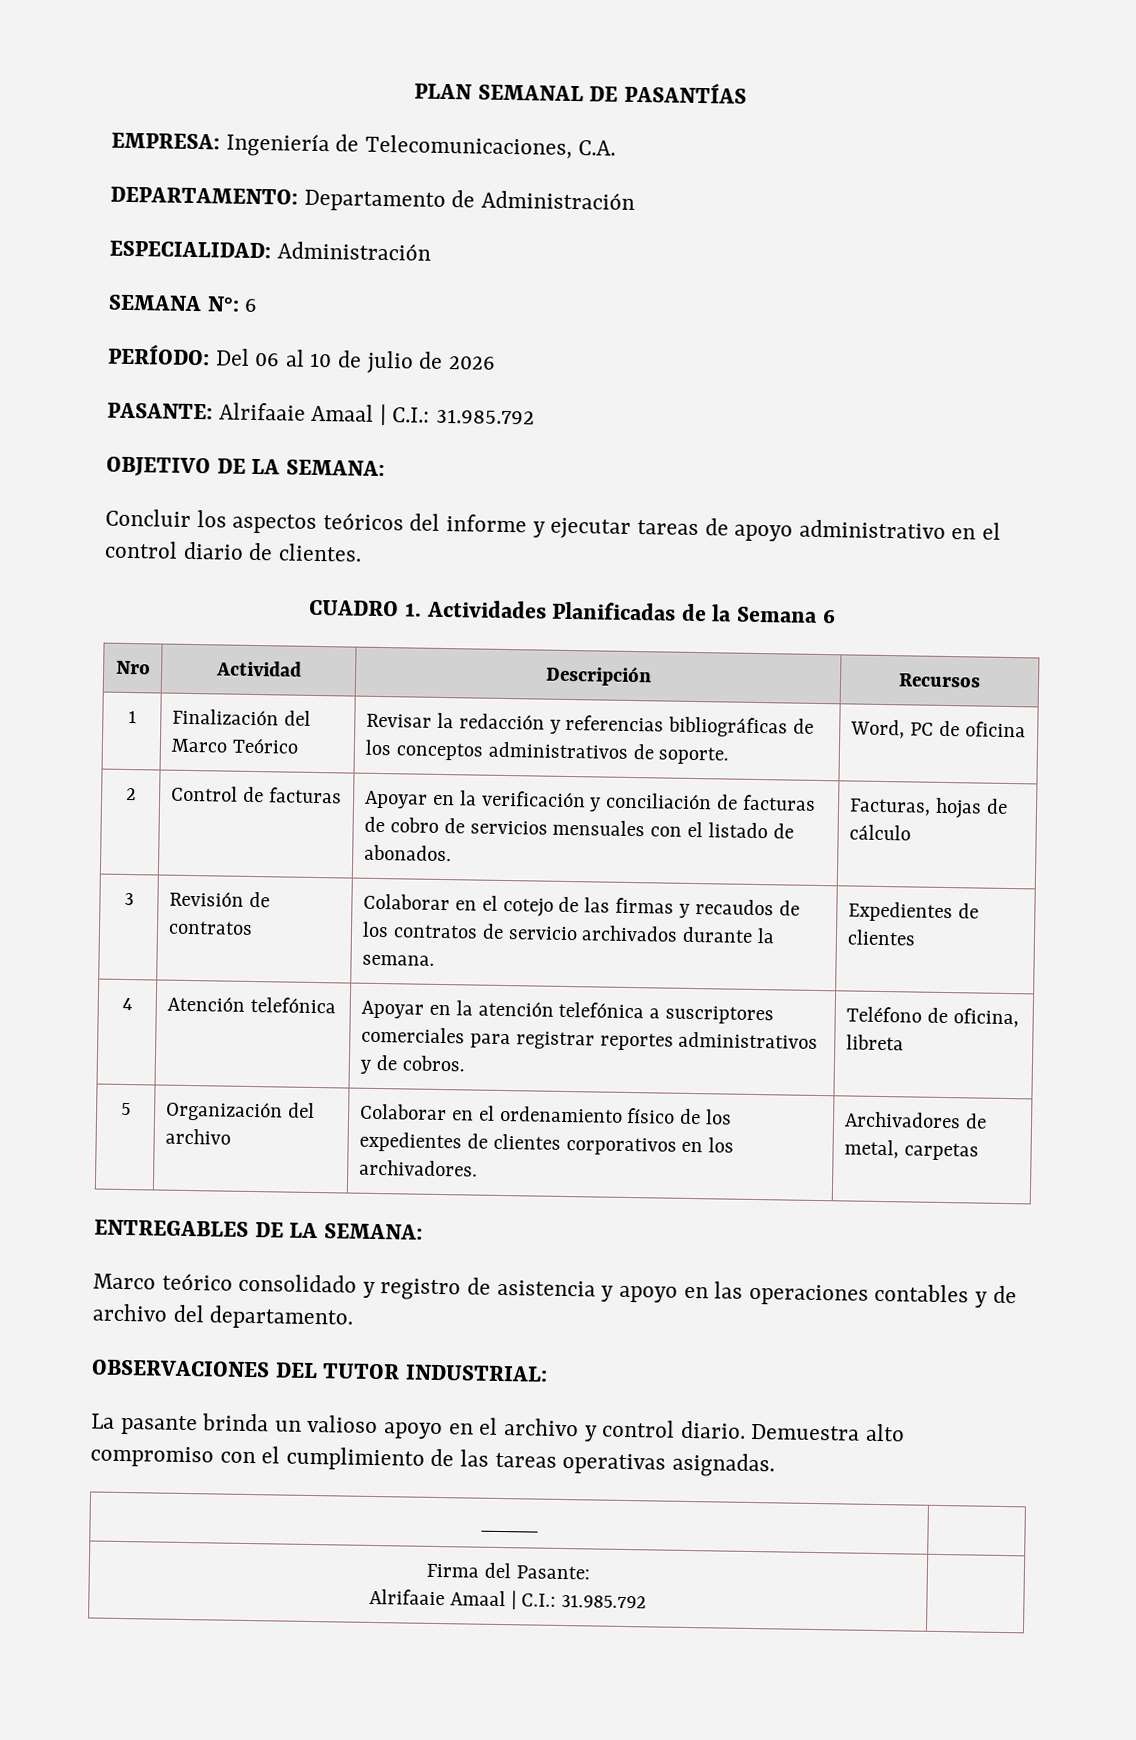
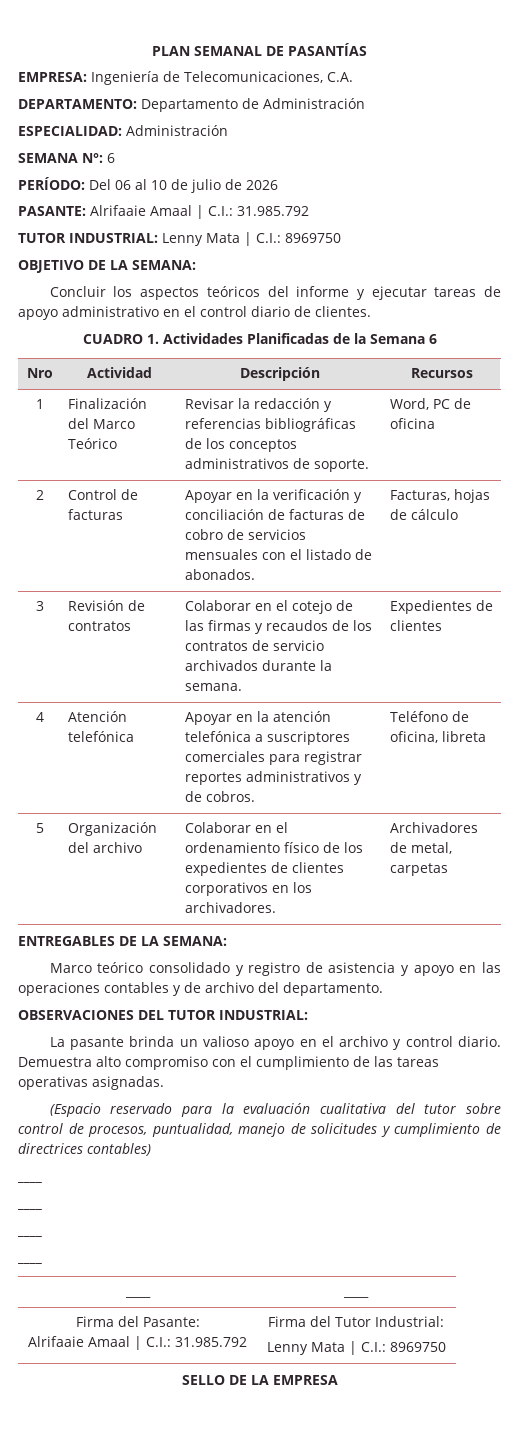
(536, 416) none -> [18,232,341,246] // TUTOR INDUSTRIAL: Lenny Mata | C.I.: 8969750
(775, 1465) none -> [49,1103,502,1117] [18,1123,501,1137] [18,1143,151,1156] [17,1181,42,1183] [17,1208,42,1210] [17,1235,42,1237] [17,1262,42,1264] // (Espacio reservado para la evaluación cualitativa del tutor sobre control de procesos, puntualidad, manejo de solicitudes y cumplimiento de directrices contables) // ____ // ____ // ____ // ____
(539, 1530) none -> [343,1296,369,1298] ____
(648, 1601) none -> [268,1316,444,1327] [266,1341,446,1355] [181,1375,338,1385] Firma del Tutor Industrial: // Lenny Mata | C.I.: 8969750 // SELLO DE LA EMPRESA

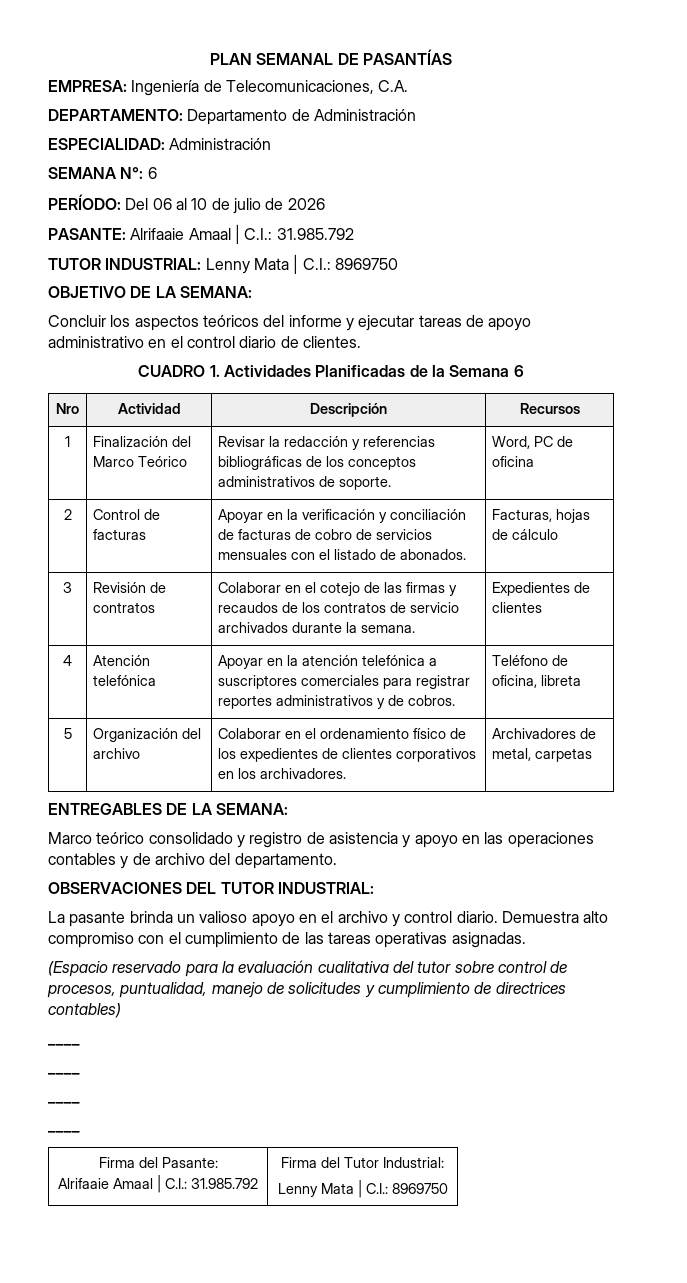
[124,1296,151,1298] [343,1296,369,1298] // ____ | ____ -> (80, 1132) none
[181,1375,338,1385] // SELLO DE LA EMPRESA -> (448, 1188) none

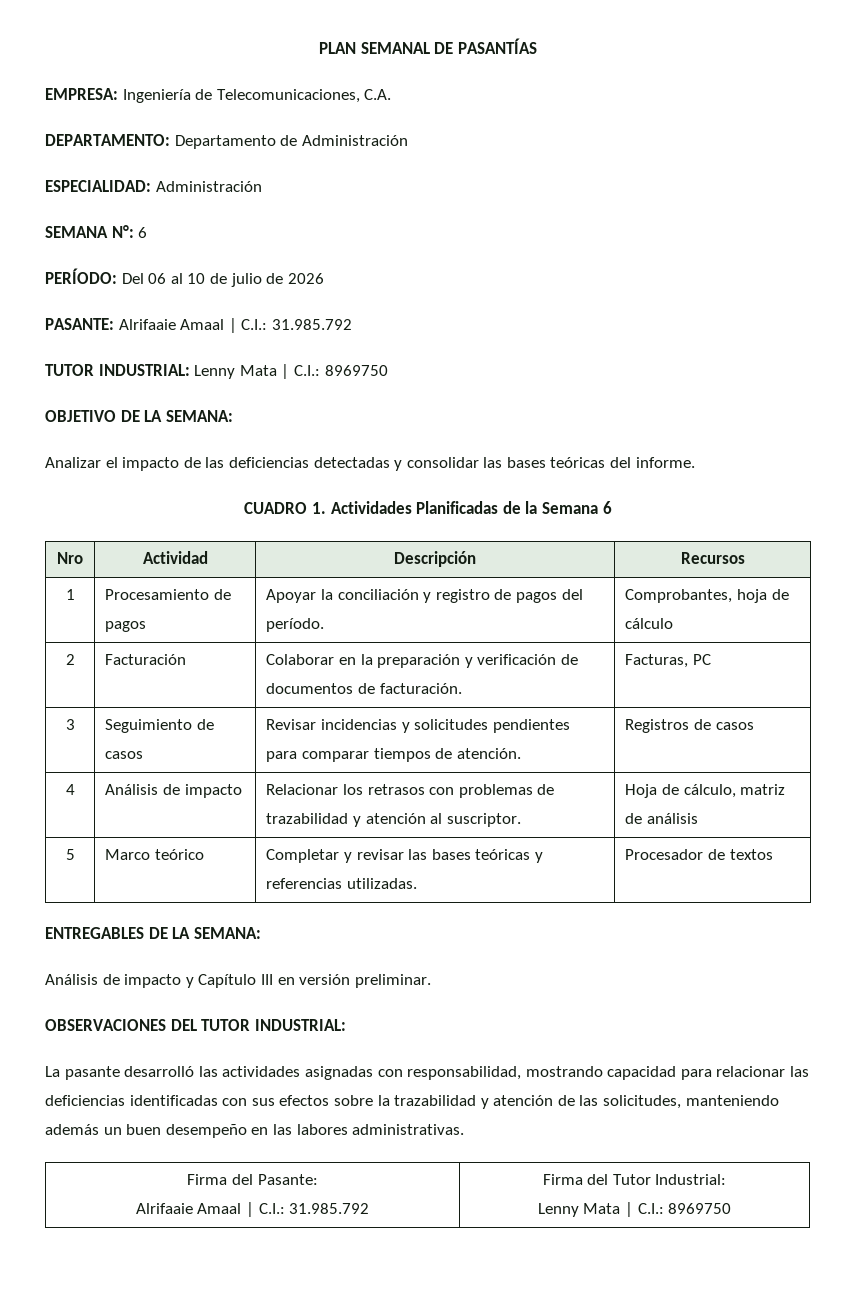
[48,315,532,331] [48,336,361,348] Concluir los aspectos teóricos del informe y ejecutar tareas de apoyo administrativo en el control diario de clientes. -> [45,457,695,471] Analizar el impacto de las deficiencias detectadas y consolidar las bases teóricas del informe.
[93,436,192,447] [93,456,188,467] [218,436,436,450] [218,456,417,470] [218,476,392,490] [492,436,574,449] [492,456,535,467] [63,509,72,520] [93,509,161,520] [93,529,147,540] [218,509,467,523] [218,529,433,540] [218,549,467,560] [492,509,591,523] [492,529,559,540] [63,582,72,593] [93,582,167,593] [93,602,156,613] [218,582,458,596] [218,602,460,613] [218,622,416,633] [492,582,591,596] [492,602,543,613] [63,655,72,666] [93,655,151,666] [93,675,157,686] [218,655,438,669] [218,675,471,689] [218,695,456,709] [492,655,569,666] [492,675,582,688] [63,728,72,739] [93,728,202,742] [93,748,141,759] [218,728,467,739] [218,748,477,762] [218,768,347,779] [492,728,597,739] [492,748,593,762] [48,803,288,815] [48,832,594,848] [48,853,337,869] Finalización del Marco Teórico | Revisar la redacción y referencias bibliográficas de los conceptos administrativos de soporte. | Word, PC de oficina // 2 | Control de facturas | Apoyar en la verificación y conciliación de facturas de cobro de servicios mensuales con el listado de abonados. | Facturas, hojas de cálculo // 3 | Revisión de contratos | Colaborar en el cotejo de las firmas y recaudos de los contratos de servicio archivados durante la semana. | Expedientes de clientes // 4 | Atención telefónica | Apoyar en la atención telefónica a suscriptores comerciales para registrar reportes administrativos y de cobros. | Teléfono de oficina, libreta // 5 | Organización del archivo | Colaborar en el ordenamiento físico de los expedientes de clientes corporativos en los archivadores. | Archivadores de metal, carpetas // ENTREGABLES DE LA SEMANA: // Marco teórico consolidado y registro de asistencia y apoyo en las operaciones contables y de archivo del departamento. -> [105,589,232,600] [105,621,147,632] [266,589,583,603] [266,618,325,632] [625,589,789,603] [625,618,674,629] [65,654,75,665] [105,654,187,665] [266,654,579,668] [266,683,462,694] [625,654,712,668] [65,719,75,730] [105,719,215,733] [105,751,144,759] [266,719,570,733] [266,748,521,762] [625,719,754,733] [65,784,75,795] [105,784,242,798] [266,784,555,798] [266,813,521,827] [625,784,786,798] [625,813,699,824] [65,849,75,860] [105,849,205,860] [266,849,544,863] [266,878,418,889] [625,849,773,860] [45,927,261,939] [45,974,431,988] Procesamiento de pagos | Apoyar la conciliación y registro de pagos del período. | Comprobantes, hoja de cálculo // 2 | Facturación | Colaborar en la preparación y verificación de documentos de facturación. | Facturas, PC // 3 | Seguimiento de casos | Revisar incidencias y solicitudes pendientes para comparar tiempos de atención. | Registros de casos // 4 | Análisis de impacto | Relacionar los retrasos con problemas de trazabilidad y atención al suscriptor. | Hoja de cálculo, matriz de análisis // 5 | Marco teórico | Completar y revisar las bases teóricas y referencias utilizadas. | Procesador de textos // ENTREGABLES DE LA SEMANA: // Análisis de impacto y Capítulo III en versión preliminar.
[129,911,609,927] [48,932,526,948] [48,960,568,977] [47,982,566,998] [48,1003,121,1018] [48,1044,80,1046] [48,1073,80,1075] [48,1102,80,1104] [48,1131,80,1133] brinda un valioso apoyo en el archivo y control diario. Demuestra alto compromiso con el cumplimiento de las tareas operativas asignadas. // (Espacio reservado para la evaluación cualitativa del tutor sobre control de procesos, puntualidad, manejo de solicitudes y cumplimiento de directrices contables) // ____ // ____ // ____ // ____ -> [124,1066,810,1080] [45,1095,779,1109] [45,1124,465,1138] desarrolló las actividades asignadas con responsabilidad, mostrando capacidad para relacionar las deficiencias identificadas con sus efectos sobre la trazabilidad y atención de las solicitudes, manteniendo además un buen desempeño en las labores administrativas.

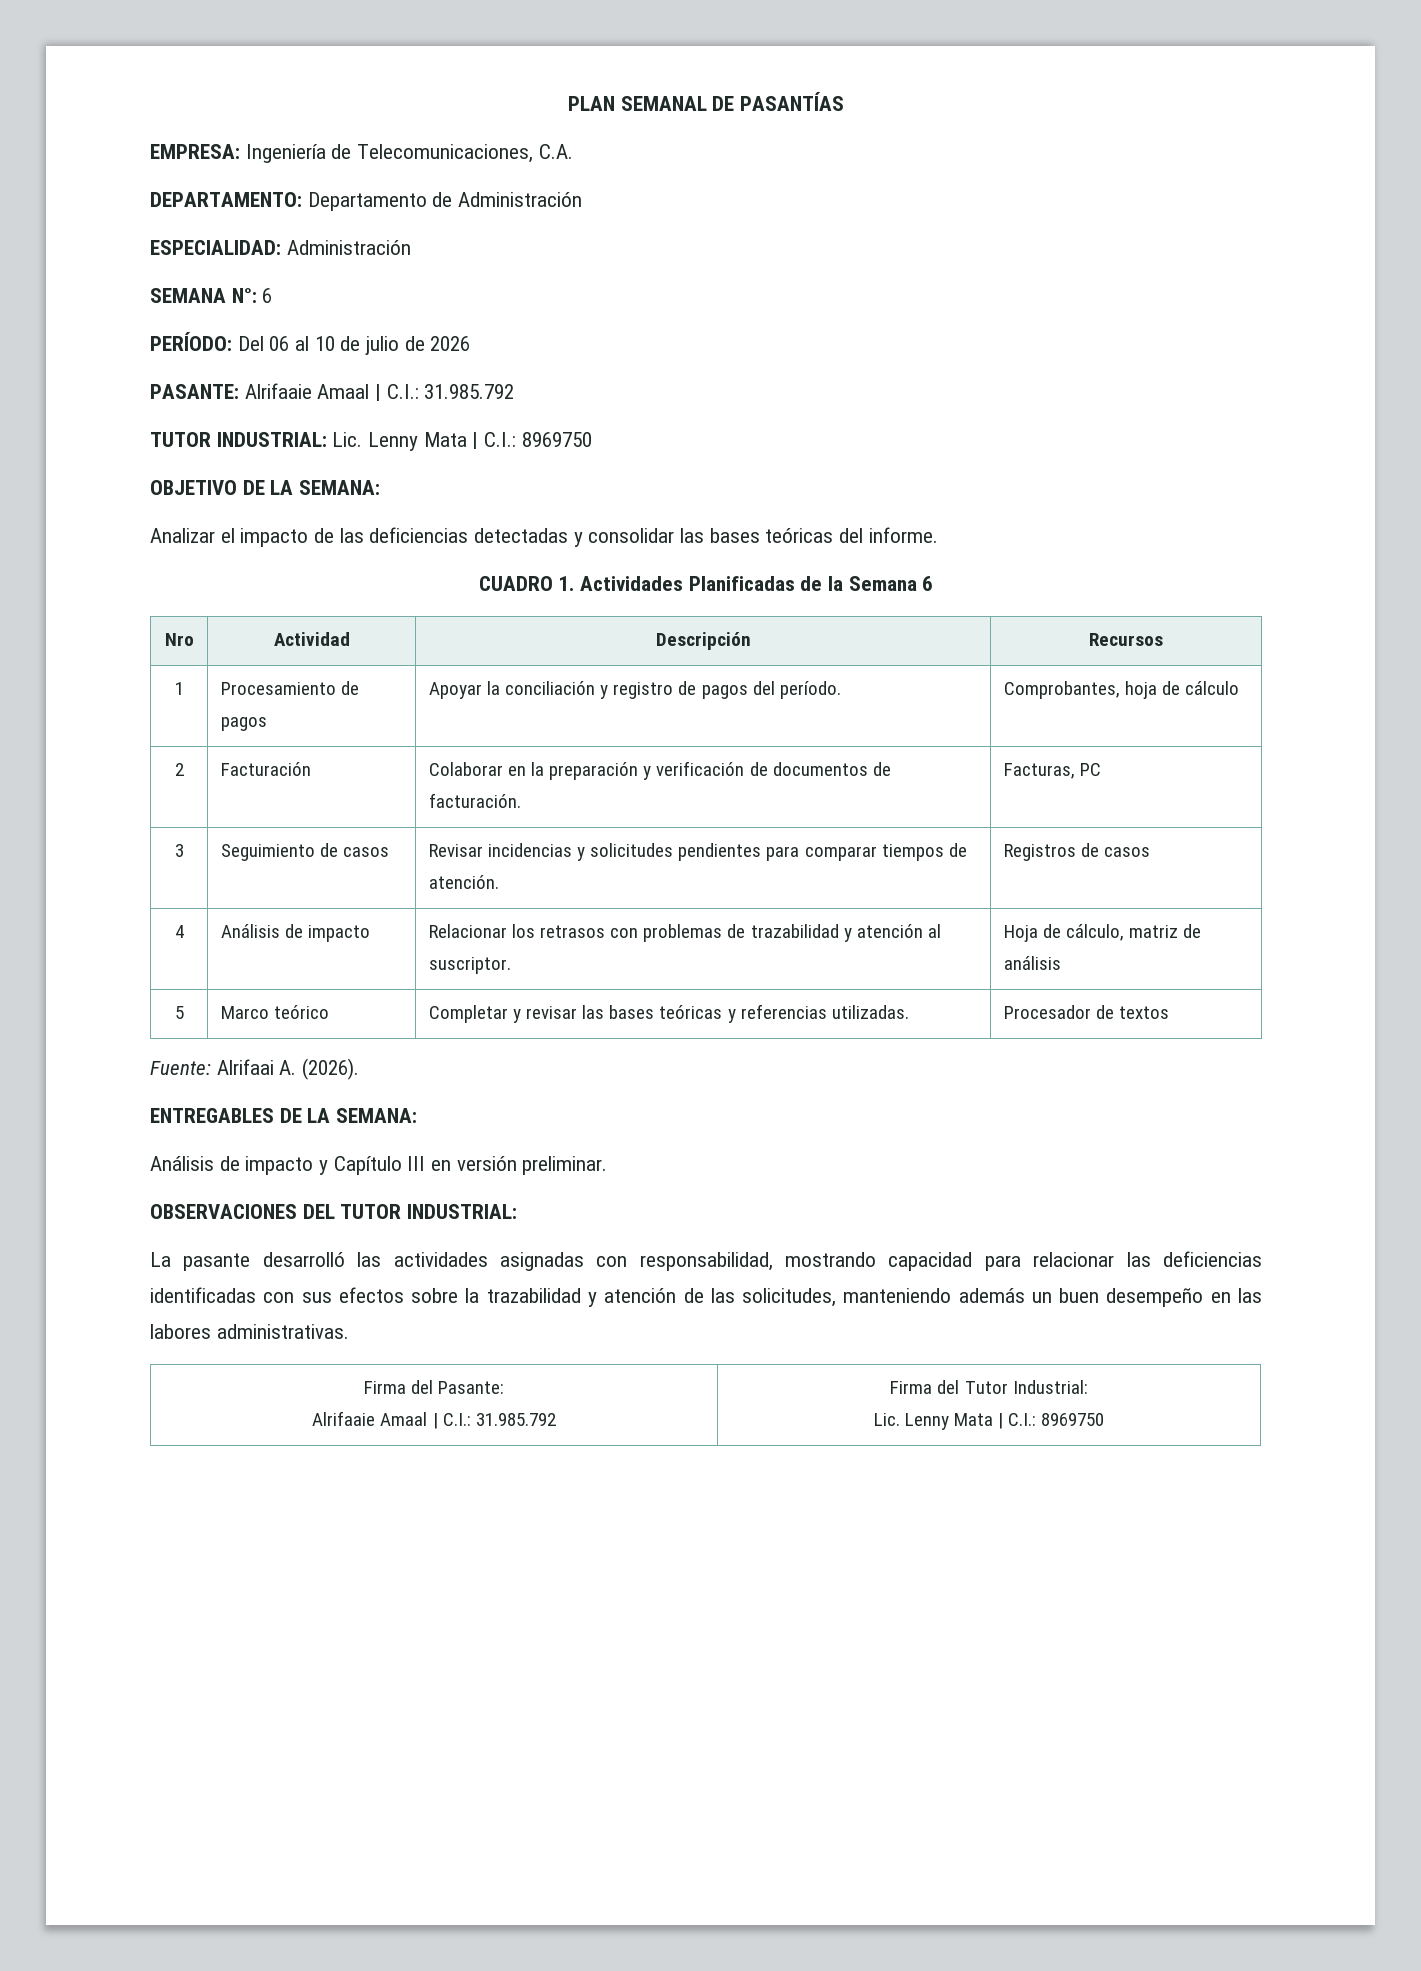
(190, 370) none -> [332,432,363,447] Lic.
(773, 854) none -> [150,1058,360,1080] // Fuente: Alrifaai A. (2026).
(727, 1179) none -> [873,1413,900,1426] Lic.

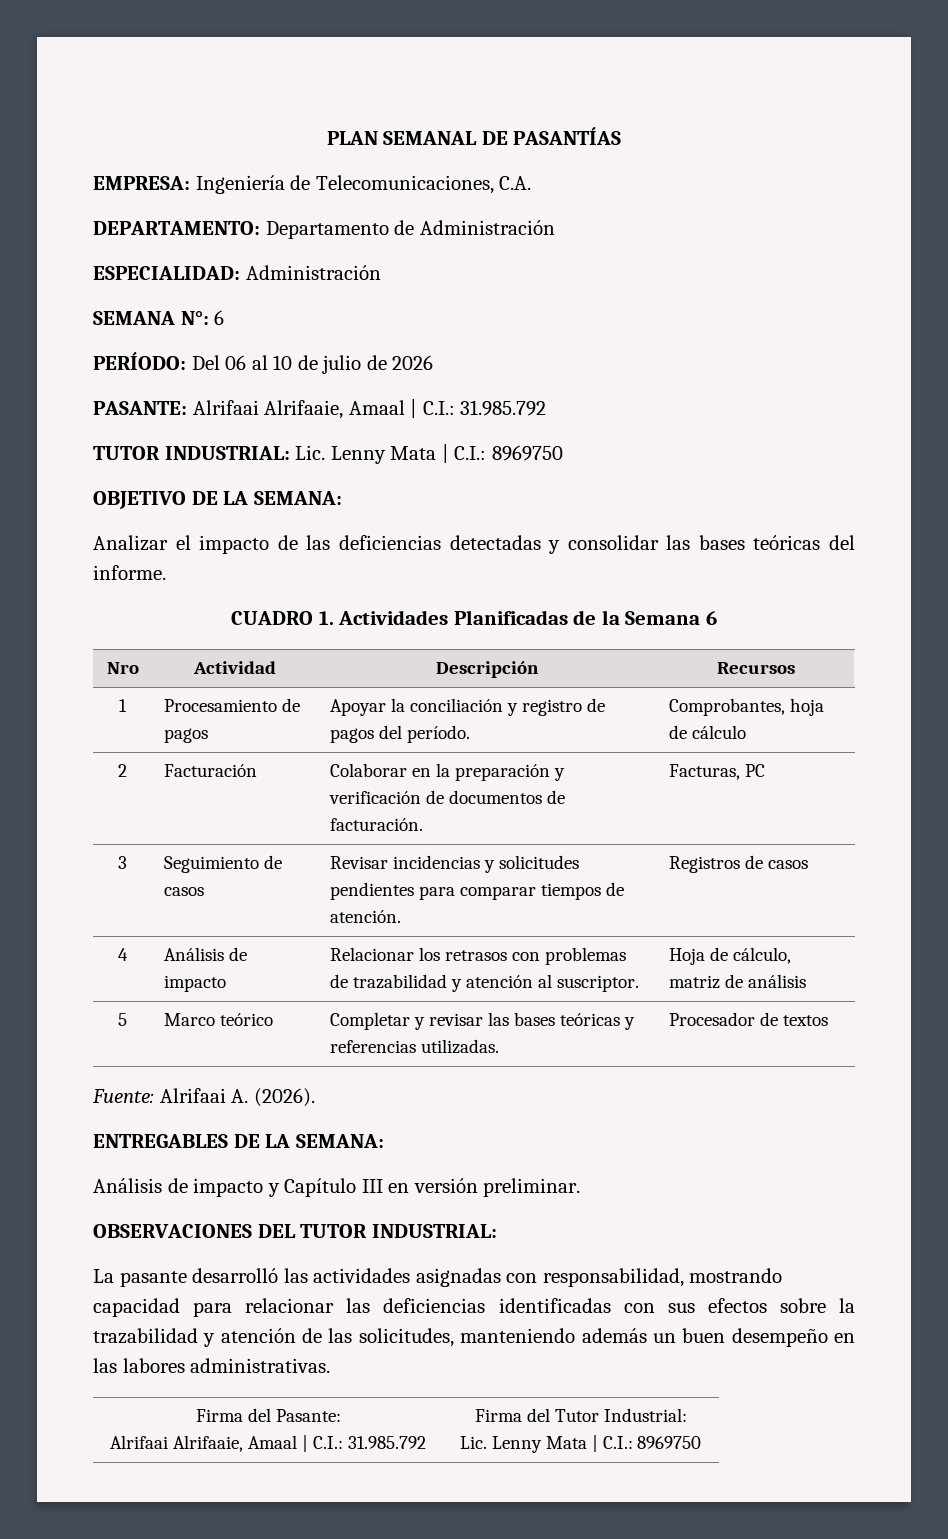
[244,383,312,399] Alrifaaie -> [192,400,344,419] Alrifaai Alrifaaie,
[312,1411,376,1426] Alrifaaie -> [110,1435,244,1452] Alrifaai Alrifaaie,

